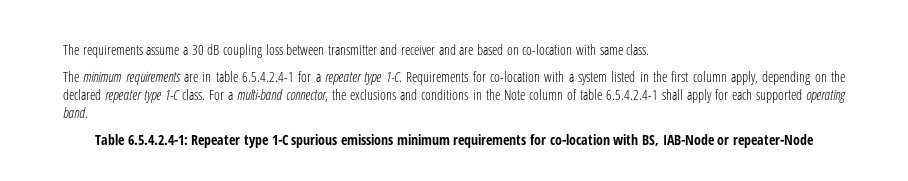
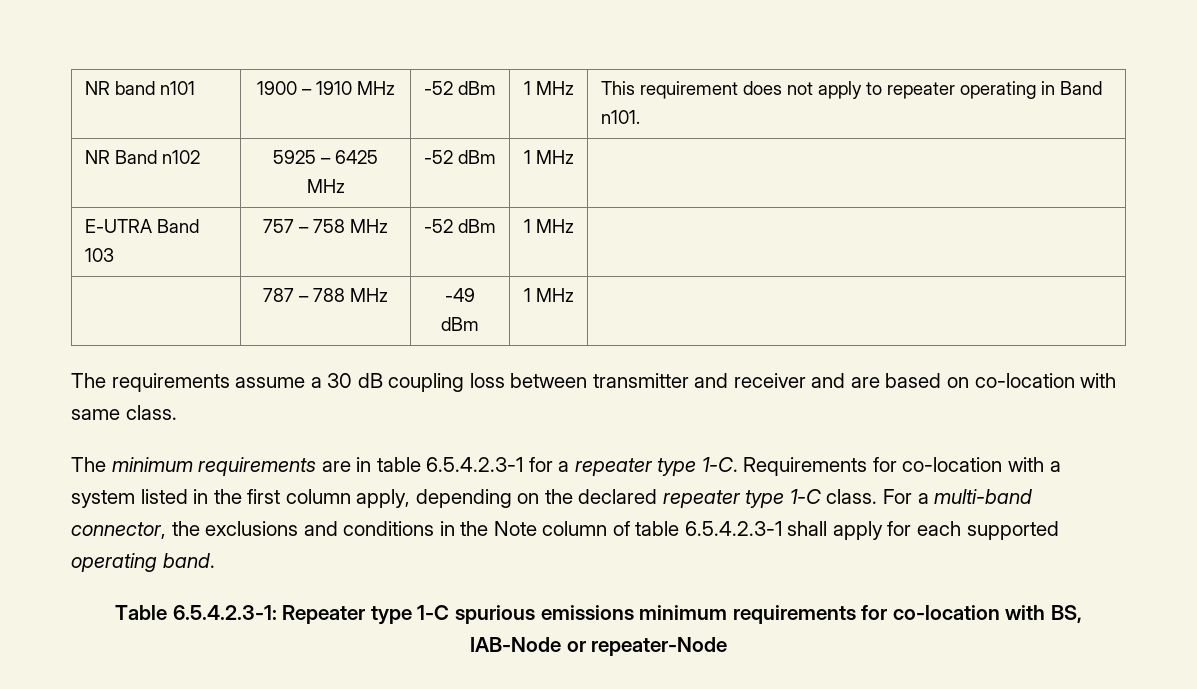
(63, 49) none -> [84,81,195,95] [256,81,395,95] [424,81,496,95] [523,81,574,95] [600,81,1102,99] [600,110,640,124] [84,150,200,164] [273,150,378,164] [306,179,345,193] [424,150,496,164] [523,150,574,164] [84,219,199,233] [84,248,114,262] [263,219,388,233] [424,219,496,233] [523,219,574,233] [263,288,388,302] [445,288,475,302] [441,317,479,331] [523,288,574,302] NR band n101 | 1900 – 1910 MHz | -52 dBm | 1 MHz | This requirement does not apply to repeater operating in Band n101. // NR Band n102 | 5925 – 6425 MHz | -52 dBm | 1 MHz | // E-UTRA Band 103 | 757 – 758 MHz | -52 dBm | 1 MHz | // | 787 – 788 MHz | -49 dBm | 1 MHz | //
[242,72,295,82] 6.5.4.2.4-1 -> [426,457,524,472] 6.5.4.2.3-1
[605,90,658,100] 6.5.4.2.4-1 -> [684,521,782,536] 6.5.4.2.3-1
[127,135,188,145] 6.5.4.2.4-1: -> [172,605,277,620] 6.5.4.2.3-1:

